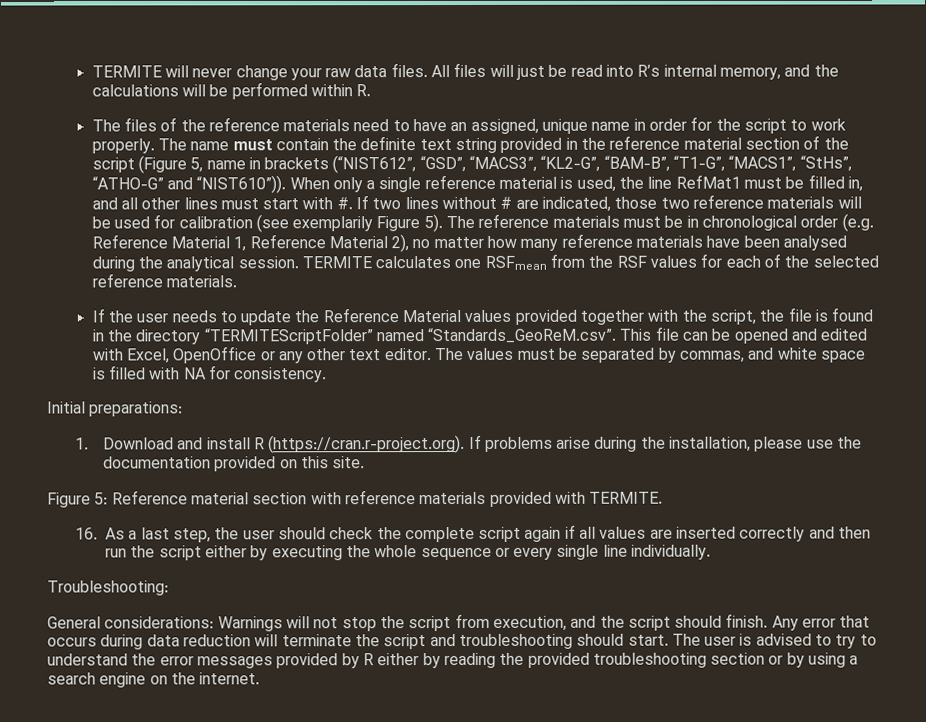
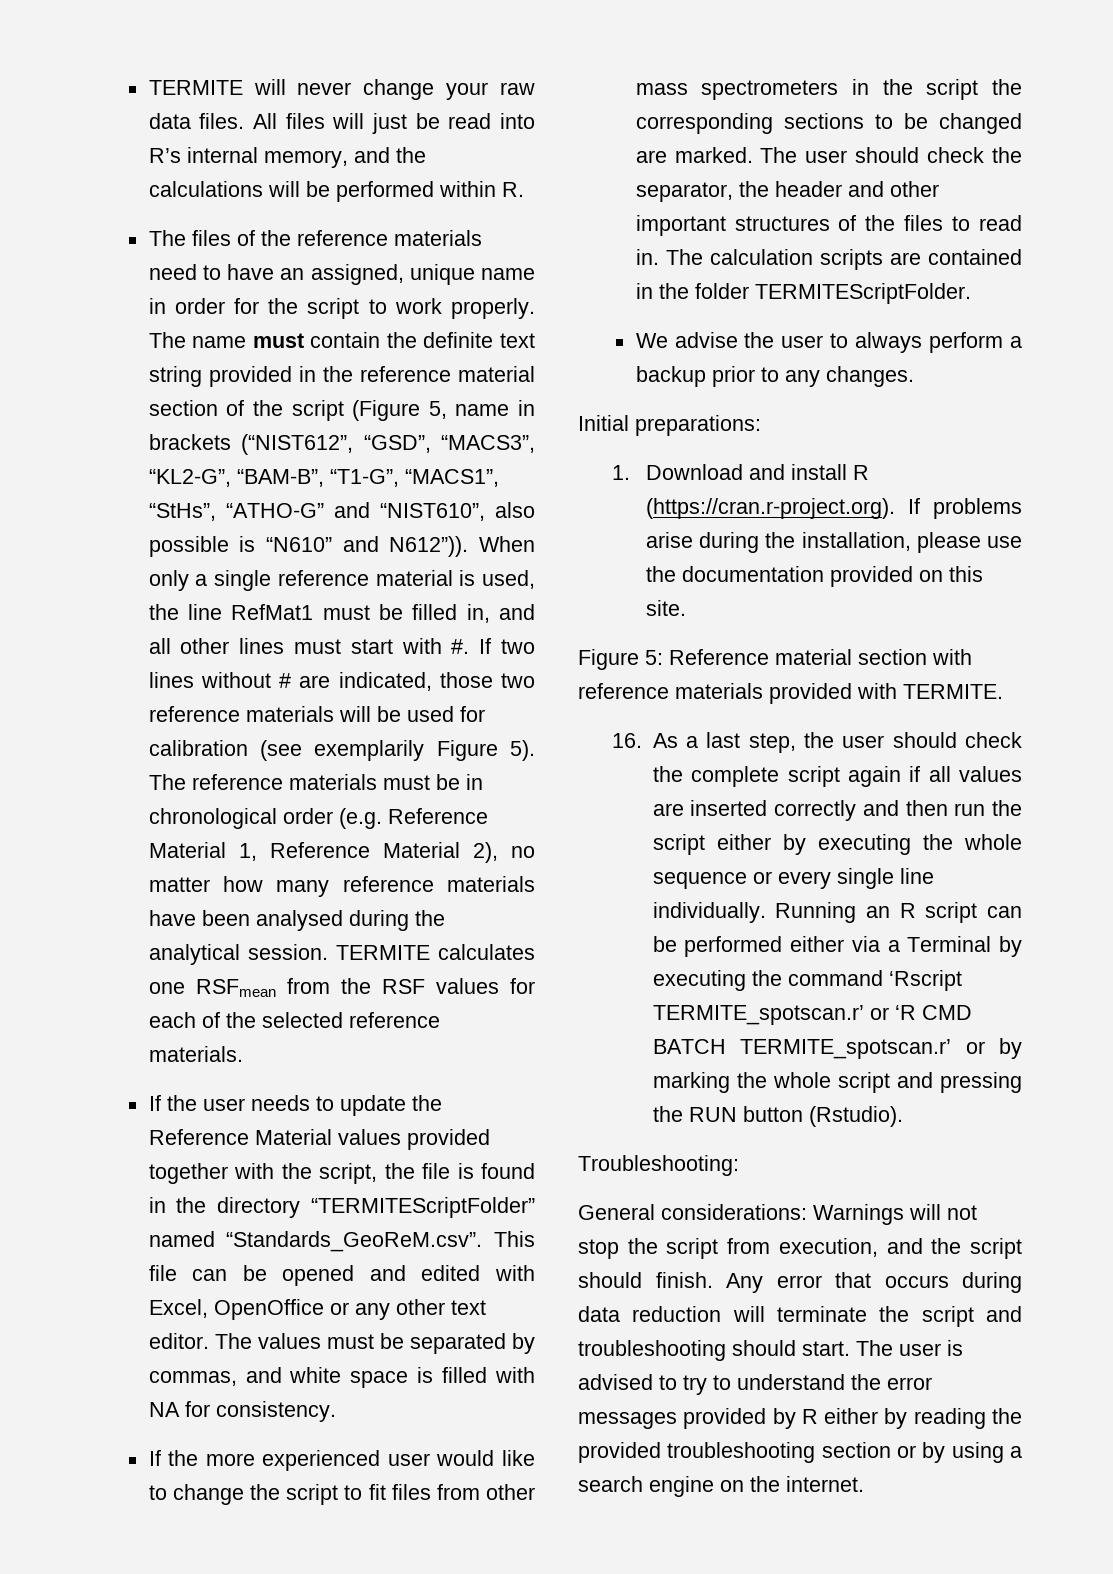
[196,175,287,194] “NIST610”)). -> [379,502,535,521] [148,536,469,557] “NIST610”, also possible is “N610” and N612”)).
(328, 375) none -> [148,1450,535,1471] [148,1484,535,1505] [635,79,1023,100] [635,113,1022,134] [635,147,1022,163] [635,181,939,202] [635,215,1022,236] [635,249,1022,270] [635,283,971,304] [635,332,1022,353] [635,366,914,387] // If the more experienced user would like to change the script to fit files from other mass spectrometers in the script the corresponding sections to be changed are marked. The user should check the separator, the header and other important structures of the files to read in. The calculation scripts are contained in the folder TERMITEScriptFolder. // We advise the user to always perform a backup prior to any changes.
(712, 552) none -> [775,902,1022,923] [652,936,1022,957] [652,970,962,991] [652,1005,972,1025] [652,1038,1022,1059] [652,1072,1022,1093] [652,1106,903,1127] Running an R script can be performed either via a Terminal by executing the command ‘Rscript TERMITE_spotscan.r’ or ‘R CMD BATCH TERMITE_spotscan.r’ or by marking the whole script and pressing the RUN button (Rstudio).

